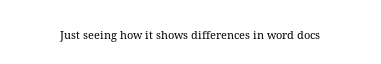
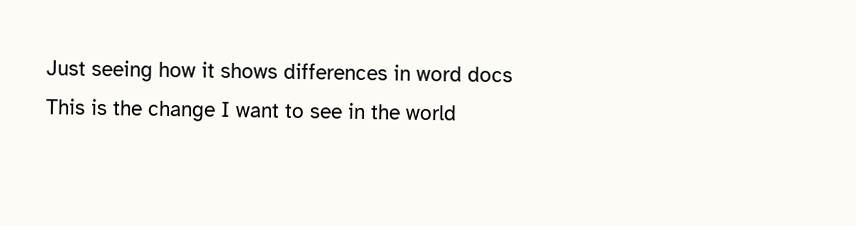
(320, 35) none -> [45,98,457,122] // This is the change I want to see in the world

